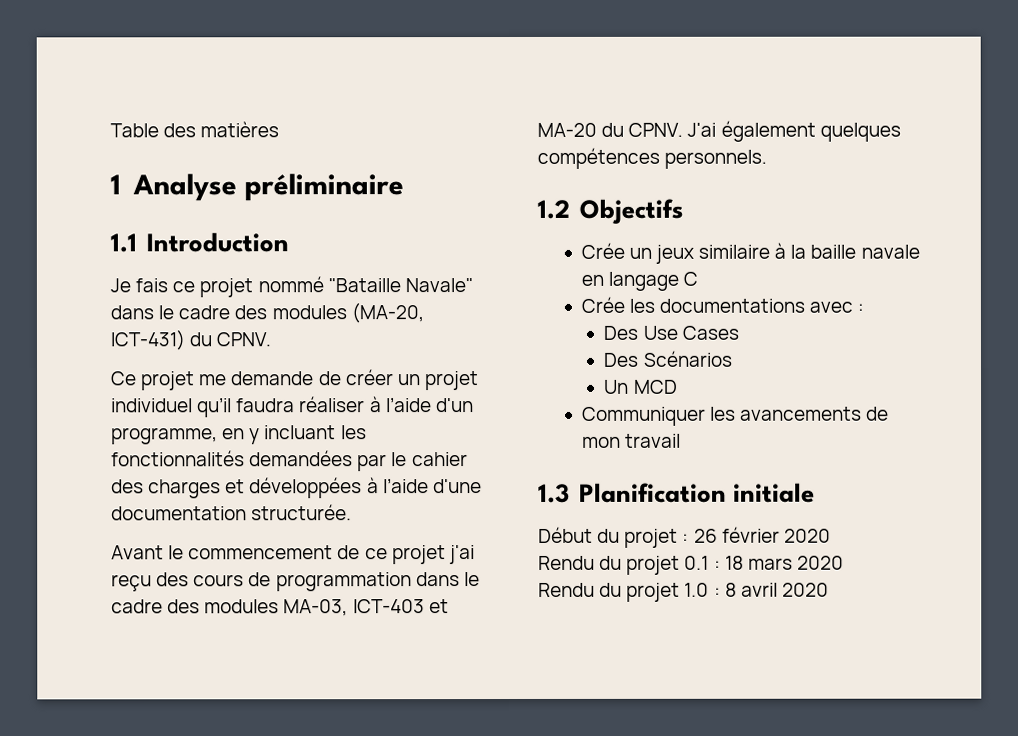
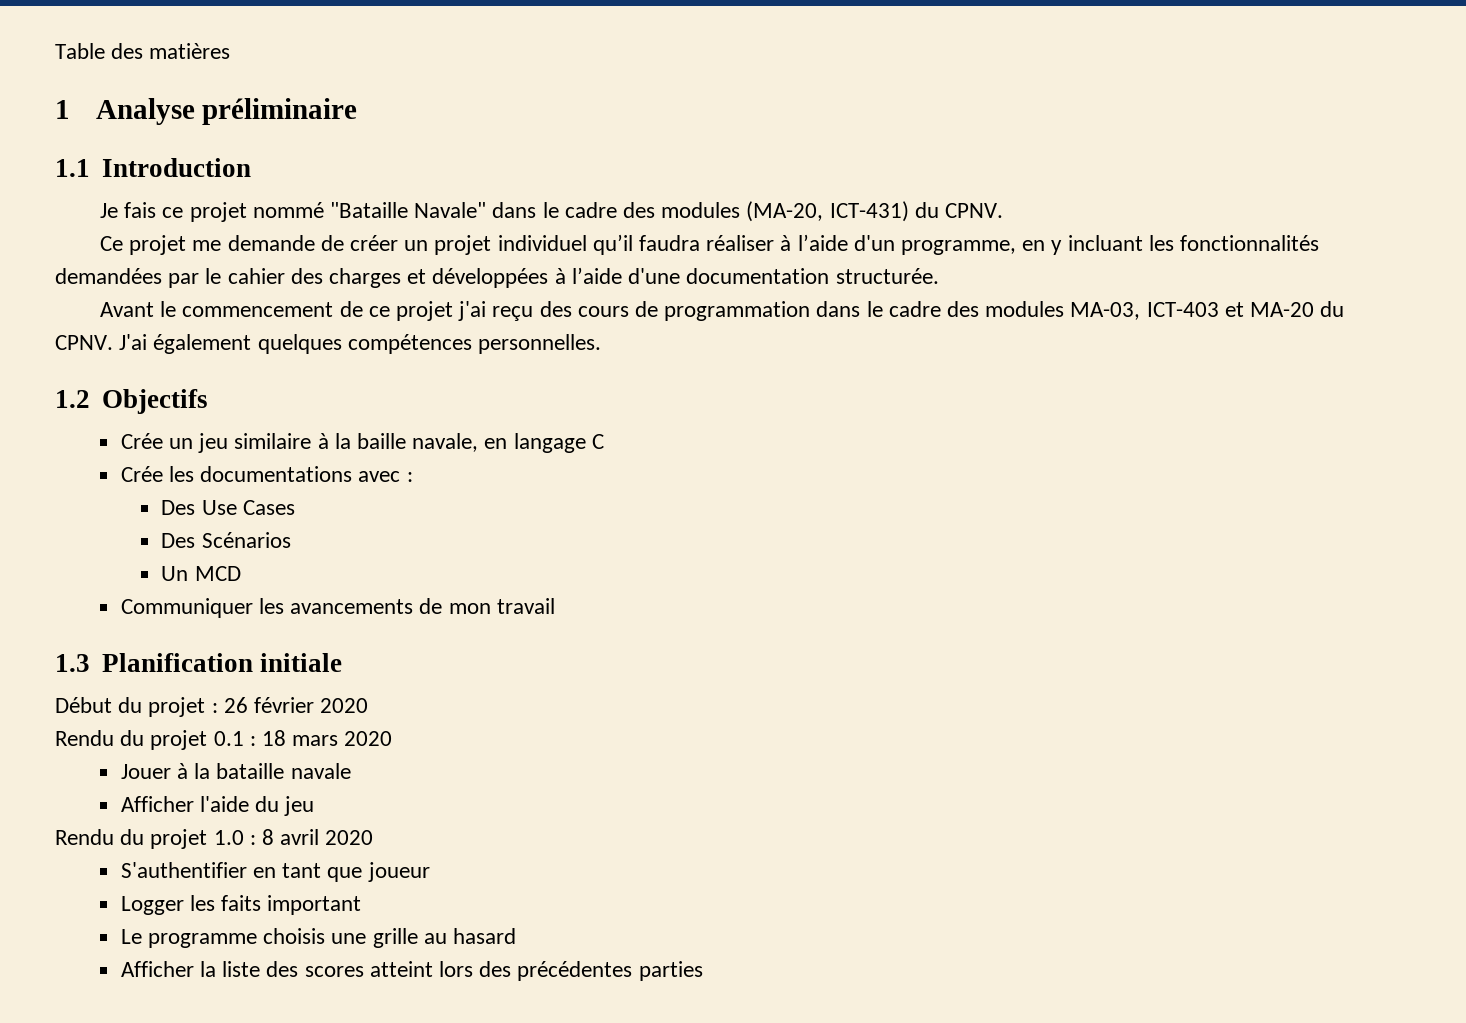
[664,149,768,169] personnels. -> [478,334,602,354] personnelles.
[654,244,694,264] jeux -> [198,433,229,453] jeu
[860,244,920,259] navale -> [412,433,479,452] navale,
(844, 562) none -> [120,763,351,779] [120,796,315,816] // Jouer à la bataille navale // Afficher l'aide du jeu
(829, 589) none -> [120,862,430,882] [120,895,362,915] [120,928,517,948] [120,961,703,981] // S'authentifier en tant que joueur // Logger les faits important // Le programme choisis une grille au hasard // Afficher la liste des scores atteint lors des précédentes parties

